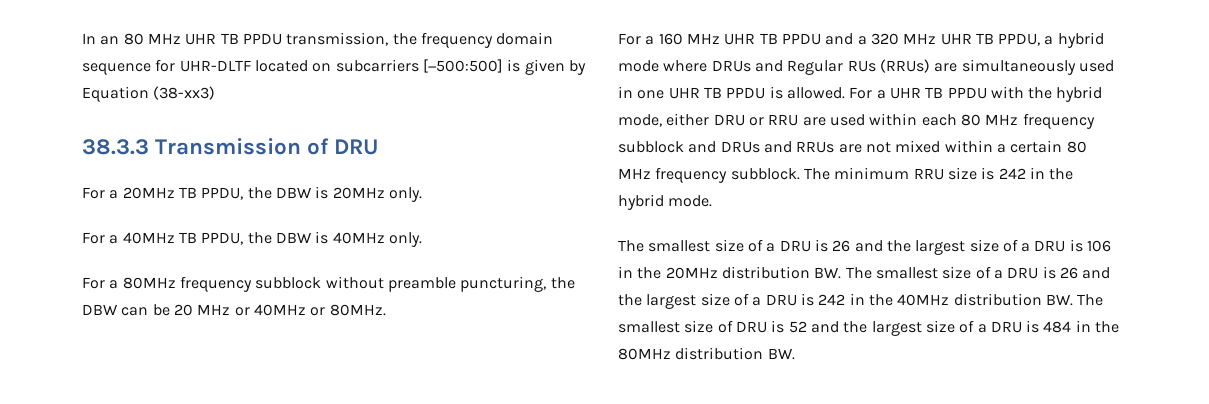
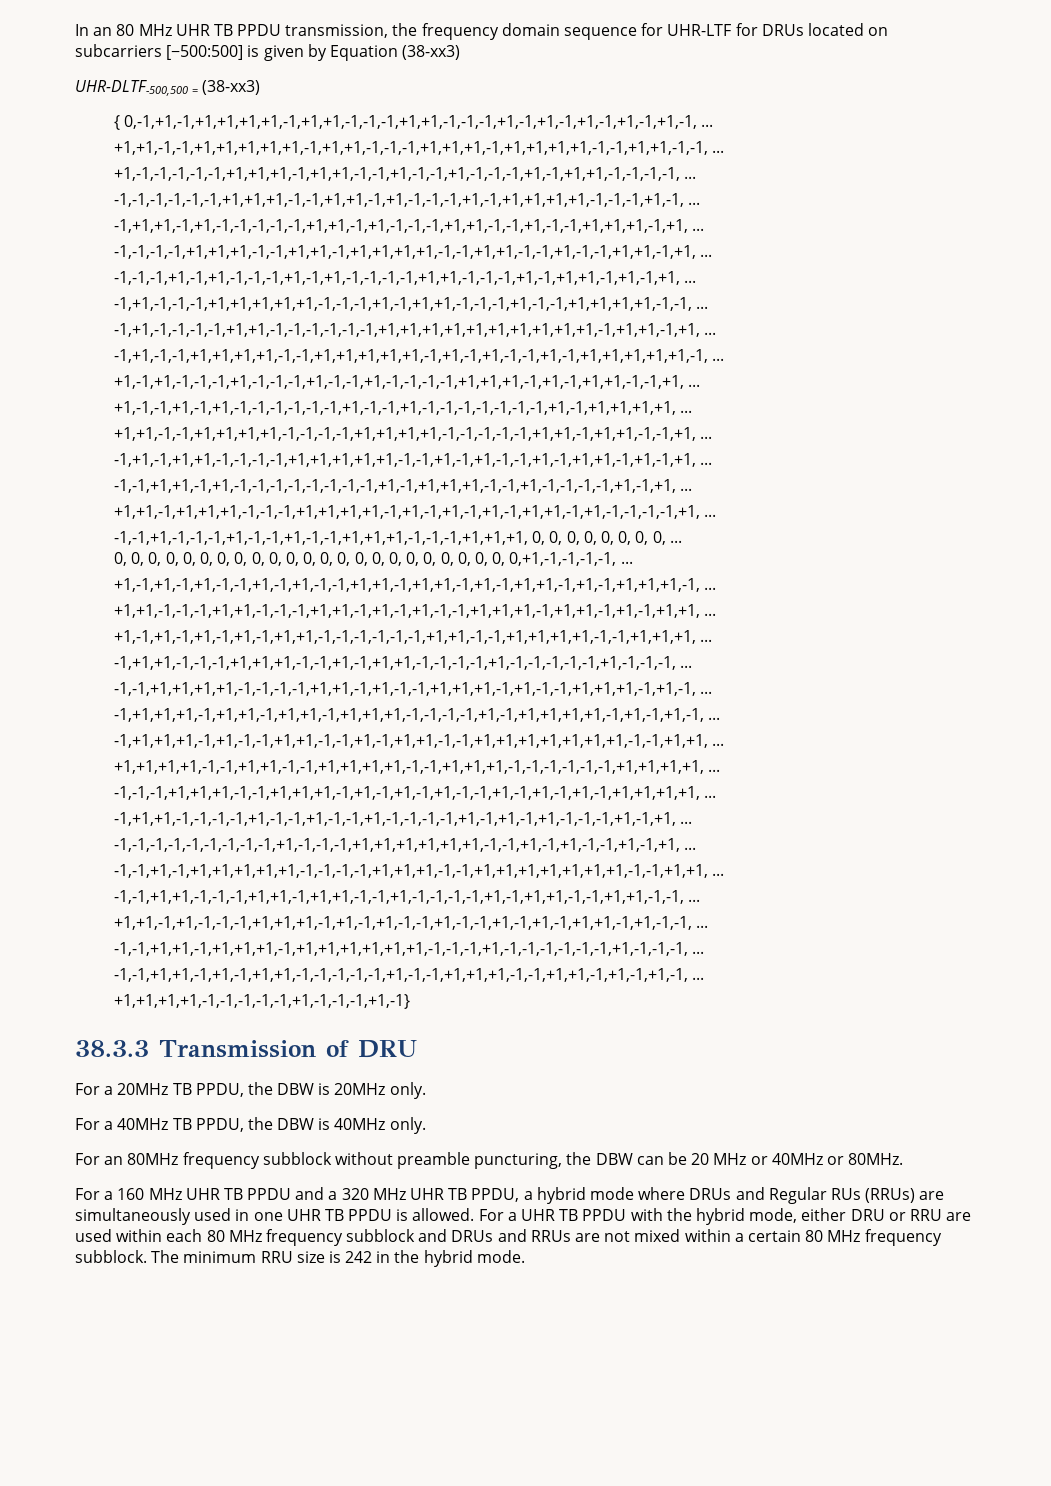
[179,60,251,72] UHR-DLTF -> [667,23,804,36] UHR-LTF for DRUs
(216, 93) none -> [75,80,261,96] [114,115,714,130] [114,141,725,155] [114,167,697,181] [114,193,701,207] [114,219,705,233] [114,245,713,259] [114,271,697,285] [114,297,709,311] [114,323,717,337] [114,349,725,363] [114,375,701,389] [114,401,693,415] [114,427,713,441] [114,453,713,467] [114,479,693,493] [114,505,717,519] [114,531,682,545] [114,552,633,566] [114,578,717,592] [114,604,717,618] [114,630,713,644] [114,656,693,670] [114,682,713,696] [114,708,721,722] [114,734,725,748] [114,760,721,774] [114,786,717,800] [114,812,693,826] [114,838,697,852] [114,864,725,878] [114,890,701,904] [114,916,709,930] [114,942,705,956] [114,968,705,982] [114,994,411,1009] // UHR-DLTF-500,500 = (38-xx3) // { 0,-1,+1,-1,+1,+1,+1,+1,-1,+1,+1,-1,-1,-1,+1,+1,-1,-1,-1,+1,-1,+1,-1,+1,-1,+1,-1,+1,-1, ... // +1,+1,-1,-1,+1,+1,+1,+1,+1,-1,+1,+1,-1,-1,-1,+1,+1,+1,-1,+1,+1,+1,+1,-1,-1,+1,+1,-1,-1, ... // +1,-1,-1,-1,-1,-1,+1,+1,+1,-1,+1,+1,-1,-1,+1,-1,-1,+1,-1,-1,-1,+1,-1,+1,+1,-1,-1,-1,-1, ... // -1,-1,-1,-1,-1,-1,+1,+1,+1,-1,-1,+1,+1,-1,+1,-1,-1,-1,+1,-1,+1,+1,+1,+1,-1,-1,-1,+1,-1, ... // -1,+1,+1,-1,+1,-1,-1,-1,-1,-1,+1,+1,-1,+1,-1,-1,-1,+1,+1,-1,-1,+1,-1,-1,+1,+1,+1,-1,+1, ... // -1,-1,-1,-1,+1,+1,+1,-1,-1,+1,+1,-1,+1,+1,+1,+1,-1,-1,+1,+1,-1,-1,+1,-1,-1,+1,+1,-1,+1, ... // -1,-1,-1,+1,-1,+1,-1,-1,-1,+1,-1,+1,-1,-1,-1,-1,+1,+1,-1,-1,-1,+1,-1,+1,+1,-1,+1,-1,+1, ... // -1,+1,-1,-1,-1,+1,+1,+1,+1,+1,-1,-1,-1,+1,-1,+1,+1,-1,-1,-1,+1,-1,-1,+1,+1,+1,+1,-1,-1, ... // -1,+1,-1,-1,-1,-1,+1,+1,-1,-1,-1,-1,-1,-1,+1,+1,+1,+1,+1,+1,+1,+1,+1,+1,-1,+1,+1,-1,+1, ... // -1,+1,-1,-1,+1,+1,+1,+1,-1,-1,+1,+1,+1,+1,+1,-1,+1,-1,+1,-1,-1,+1,-1,+1,+1,+1,+1,+1,-1, ... // +1,-1,+1,-1,-1,-1,+1,-1,-1,-1,+1,-1,-1,+1,-1,-1,-1,-1,+1,+1,+1,-1,+1,-1,+1,+1,-1,-1,+1, ... // +1,-1,-1,+1,-1,+1,-1,-1,-1,-1,-1,-1,+1,-1,-1,+1,-1,-1,-1,-1,-1,-1,-1,+1,-1,+1,+1,+1,+1, ... // +1,+1,-1,-1,+1,+1,+1,+1,-1,-1,-1,-1,+1,+1,+1,+1,-1,-1,-1,-1,-1,+1,+1,-1,+1,+1,-1,-1,+1, ... // -1,+1,-1,+1,+1,-1,-1,-1,-1,+1,+1,+1,+1,+1,-1,-1,+1,-1,+1,-1,-1,+1,-1,+1,+1,-1,+1,-1,+1, ... // -1,-1,+1,+1,-1,+1,-1,-1,-1,-1,-1,-1,-1,-1,+1,-1,+1,+1,+1,-1,-1,+1,-1,-1,-1,-1,+1,-1,+1, ... // +1,+1,-1,+1,+1,+1,-1,-1,-1,+1,+1,+1,+1,-1,+1,-1,+1,-1,+1,-1,+1,+1,-1,+1,-1,-1,-1,-1,+1, ... // -1,-1,+1,-1,-1,-1,+1,-1,-1,+1,-1,-1,+1,+1,+1,-1,-1,-1,+1,+1,+1, 0, 0, 0, 0, 0, 0, 0, 0, ... // 0, 0, 0, 0, 0, 0, 0, 0, 0, 0, 0, 0, 0, 0, 0, 0, 0, 0, 0, 0, 0, 0, 0, 0,+1,-1,-1,-1,-1, ... // +1,-1,+1,-1,+1,-1,-1,+1,-1,+1,-1,-1,+1,+1,-1,+1,+1,-1,+1,-1,+1,+1,-1,+1,-1,+1,+1,+1,-1, ... // +1,+1,-1,-1,-1,+1,+1,-1,-1,-1,+1,+1,-1,+1,-1,+1,-1,-1,+1,+1,+1,-1,+1,+1,-1,+1,-1,+1,+1, ... // +1,-1,+1,-1,+1,-1,+1,-1,+1,+1,-1,-1,-1,-1,-1,-1,+1,+1,-1,-1,+1,+1,+1,+1,-1,-1,+1,+1,+1, ... // -1,+1,+1,-1,-1,-1,+1,+1,+1,-1,-1,+1,-1,+1,+1,-1,-1,-1,-1,+1,-1,-1,-1,-1,-1,+1,-1,-1,-1, ... // -1,-1,+1,+1,+1,+1,-1,-1,-1,-1,+1,+1,-1,+1,-1,-1,+1,+1,+1,-1,+1,-1,-1,+1,+1,+1,-1,+1,-1, ... // -1,+1,+1,+1,-1,+1,+1,-1,+1,+1,-1,+1,+1,+1,-1,-1,-1,-1,+1,-1,+1,+1,+1,+1,-1,+1,-1,+1,-1, ... // -1,+1,+1,+1,-1,+1,-1,-1,+1,+1,-1,-1,+1,-1,+1,+1,-1,-1,+1,+1,+1,+1,+1,+1,+1,-1,-1,+1,+1, ... // +1,+1,+1,+1,-1,-1,+1,+1,-1,-1,+1,+1,+1,+1,-1,-1,+1,+1,+1,-1,-1,-1,-1,-1,-1,+1,+1,+1,+1, ... // -1,-1,-1,+1,+1,+1,-1,-1,+1,+1,+1,-1,+1,-1,+1,-1,+1,-1,-1,+1,-1,+1,-1,+1,-1,+1,+1,+1,+1, ... // -1,+1,+1,-1,-1,-1,-1,+1,-1,-1,+1,-1,-1,+1,-1,-1,-1,-1,+1,-1,+1,-1,+1,-1,-1,-1,+1,-1,+1, ... // -1,-1,-1,-1,-1,-1,-1,-1,-1,+1,-1,-1,-1,+1,+1,+1,+1,+1,+1,-1,-1,+1,-1,+1,-1,-1,+1,-1,+1, ... // -1,-1,+1,-1,+1,+1,+1,+1,+1,-1,-1,-1,-1,+1,+1,+1,-1,-1,+1,+1,+1,+1,+1,+1,+1,-1,-1,+1,+1, ... // -1,-1,+1,+1,-1,-1,-1,+1,+1,-1,+1,+1,-1,-1,+1,-1,-1,-1,-1,+1,-1,+1,+1,-1,-1,+1,+1,-1,-1, ... // +1,+1,-1,+1,-1,-1,-1,+1,+1,+1,-1,+1,-1,+1,-1,-1,+1,-1,-1,+1,-1,+1,-1,+1,+1,-1,+1,-1,-1, ... // -1,-1,+1,+1,-1,+1,+1,+1,-1,+1,+1,+1,+1,+1,+1,-1,-1,-1,+1,-1,-1,-1,-1,-1,-1,+1,-1,-1,-1, ... // -1,-1,+1,+1,-1,+1,-1,+1,+1,-1,-1,-1,-1,-1,+1,-1,-1,+1,+1,+1,-1,-1,+1,+1,-1,+1,-1,+1,-1, ... // +1,+1,+1,+1,-1,-1,-1,-1,-1,+1,-1,-1,-1,+1,-1}
[109,280,119,289] a -> [104,1156,124,1165] an
[618,239,1112,255] [618,266,1111,279] [618,293,1104,309] [618,320,1120,336] [618,347,795,360] // The smallest size of a DRU is 26 and the largest size of a DRU is 106 in the 20MHz distribution BW. The smallest size of a DRU is 26 and the largest size of a DRU is 242 in the 40MHz distribution BW. The smallest size of DRU is 52 and the largest size of a DRU is 484 in the 80MHz distribution BW. -> (525, 1256) none

